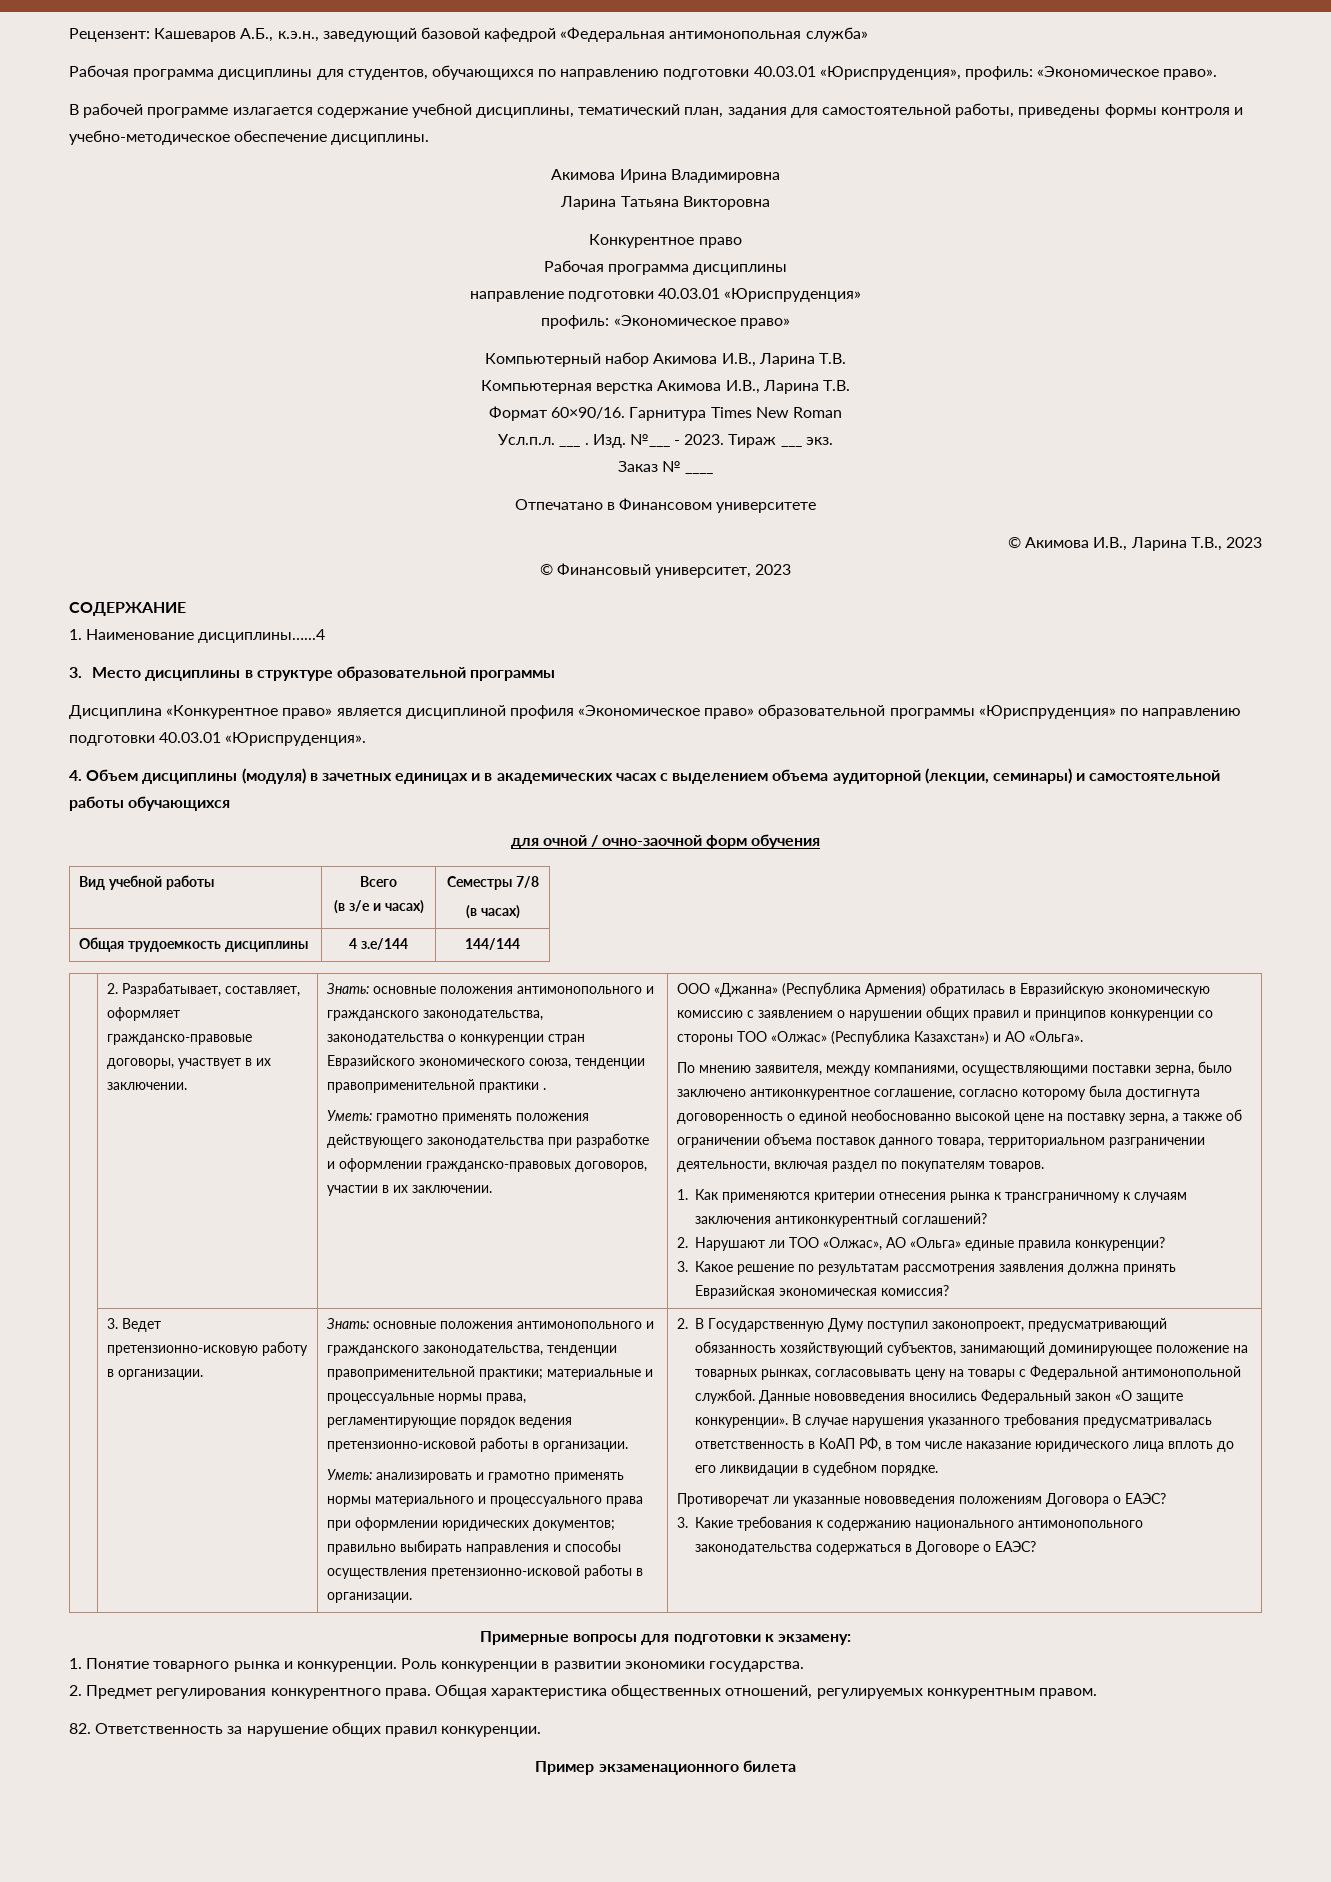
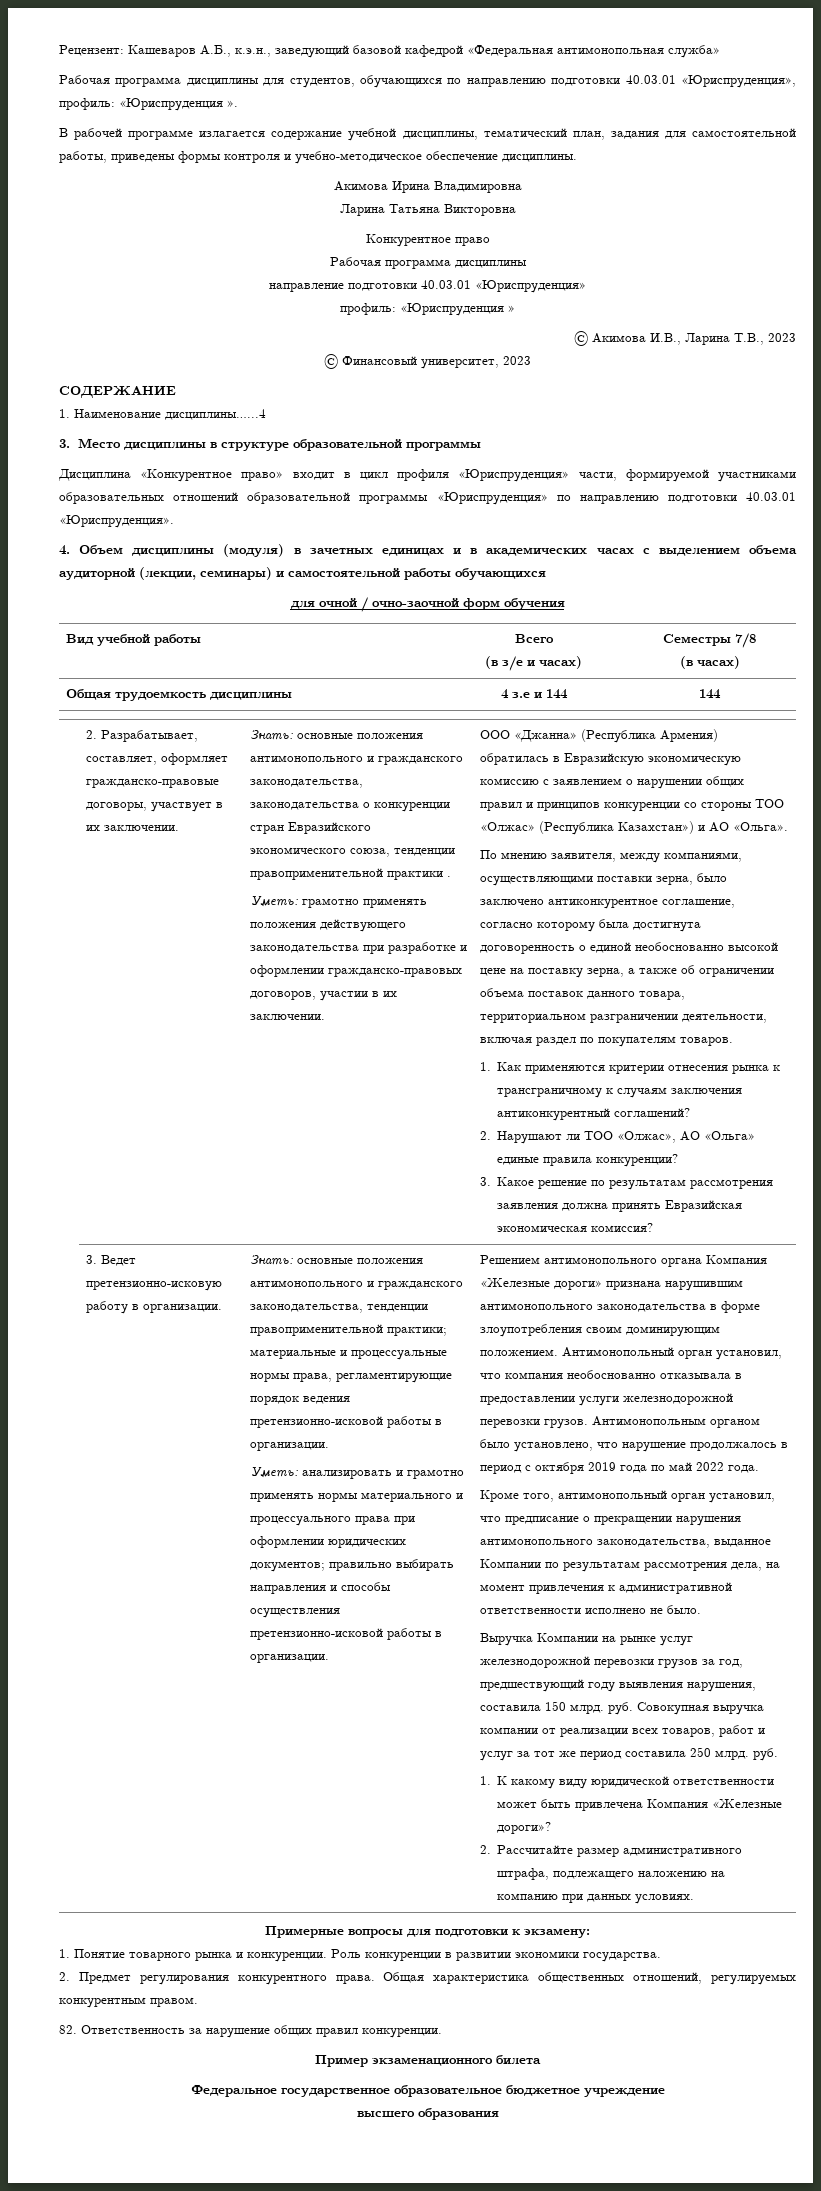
[1037,66,1218,80] «Экономическое право». -> [119,98,238,111] «Юриспруденция ».
[613,315,790,329] [485,352,846,367] [481,380,850,394] [489,406,842,421] [498,434,556,445] [559,445,581,447] [584,434,802,448] [805,437,833,445] [617,461,681,472] [685,472,714,474] [514,498,817,513] «Экономическое право» // Компьютерный набор Акимова И.В., Ларина Т.В. // Компьютерная верстка Акимова И.В., Ларина Т.В. // Формат 60×90/16. Гарнитура Times New Roman // Усл.п.л. ___ . Изд. №___ - 2023. Тираж ___ экз. // Заказ № ____ // Отпечатано в Финансовом университете -> [400,303,515,316] «Юриспруденция »
[336,705,755,719] является дисциплиной профиля «Экономическое право» -> [292,469,796,482] [59,492,239,504] входит в цикл профиля «Юриспруденция» части, формируемой участниками образовательных отношений
[361,938,408,950] [465,938,520,950] з.е/144 | 144/144 -> [511,689,568,699] [699,689,721,699] з.е и 144 | 144
[677,1318,1168,1332] [695,1341,1249,1356] [695,1365,1242,1380] [695,1389,1184,1404] [695,1413,1213,1428] [695,1437,1235,1452] [695,1461,939,1476] [677,1493,1167,1507] [677,1516,1144,1531] [695,1541,1037,1555] 2. В Государственную Думу поступил законопроект, предусматривающий обязанность хозяйствующий субъектов, занимающий доминирующее положение на товарных рынках, согласовывать цену на товары с Федеральной антимонопольной службой. Данные нововведения вносились Федеральный закон «О защите конкуренции». В случае нарушения указанного требования предусматривалась ответственность в КоАП РФ, в том числе наказание юридического лица вплоть до его ликвидации в судебном порядке. // Противоречат ли указанные нововведения положениям Договора о ЕАЭС? // 3. Какие требования к содержанию национального антимонопольного законодательства содержаться в Договоре о ЕАЭС? -> [479,1255,767,1267] [479,1278,743,1291] [479,1301,760,1313] [479,1324,720,1337] [479,1347,782,1360] [479,1370,742,1379] [479,1393,733,1406] [479,1416,760,1429] [479,1439,788,1452] [479,1462,759,1474] [479,1490,775,1503] [479,1516,741,1526] [479,1538,771,1548] [479,1559,780,1572] [479,1582,732,1594] [479,1605,701,1614] [479,1633,693,1646] [479,1656,743,1669] [479,1679,756,1692] [479,1701,764,1715] [479,1725,765,1737] [479,1747,778,1761] [479,1776,775,1789] [497,1799,783,1811] [497,1822,552,1834] [479,1845,743,1857] [497,1868,726,1880] [497,1893,695,1904] Решением антимонопольного органа Компания «Железные дороги» признана нарушившим антимонопольного законодательства в форме злоупотребления своим доминирующим положением. Антимонопольный орган установил, что компания необоснованно отказывала в предоставлении услуги железнодорожной перевозки грузов. Антимонопольным органом было установлено, что нарушение продолжалось в период с октября 2019 года по май 2022 года. // Кроме того, антимонопольный орган установил, что предписание о прекращении нарушения антимонопольного законодательства, выданное Компании по результатам рассмотрения дела, на момент привлечения к административной ответственности исполнено не было. // Выручка Компании на рынке услуг железнодорожной перевозки грузов за год, предшествующий году выявления нарушения, составила 150 млрд. руб. Совокупная выручка компании от реализации всех товаров, работ и услуг за тот же период составила 250 млрд. руб. // 1. К какому виду юридической ответственности может быть привлечена Компания «Железные дороги»? // 2. Рассчитайте размер административного штрафа, подлежащего наложению на компанию при данных условиях.
(796, 1766) none -> [190,2084,665,2097] [356,2108,499,2120] // Федеральное государственное образовательное бюджетное учреждение // высшего образования

